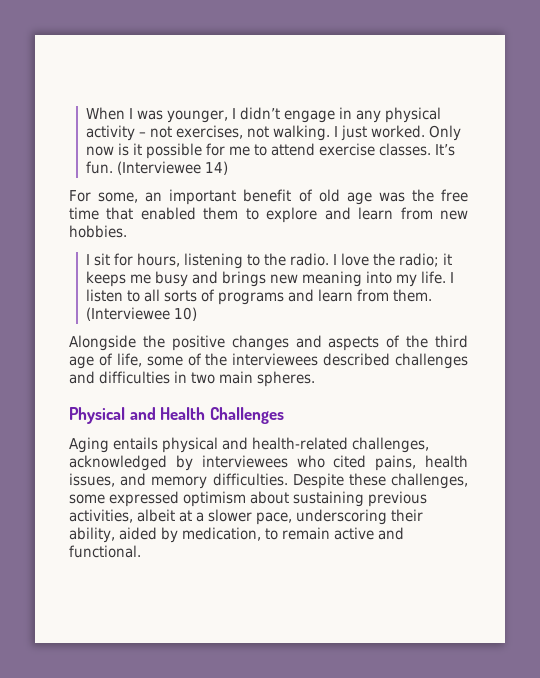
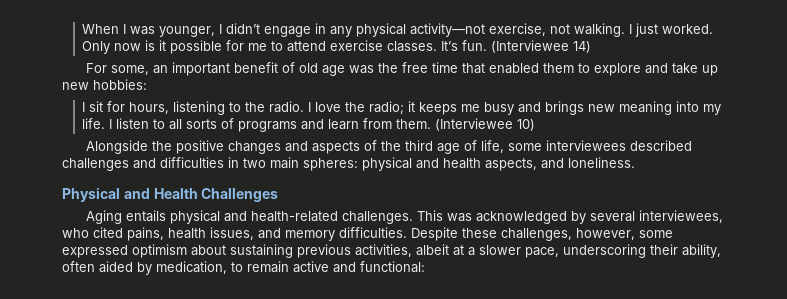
[86,125,244,141] activity – not exercises, -> [410,23,547,37] activity—not exercise,
[358,207,469,220] [69,225,127,238] learn from new hobbies. -> [672,63,719,76] [62,79,147,90] take up new hobbies:
[187,353,228,366] of the -> (543, 147) none
[257,371,315,387] spheres. -> [303,157,635,171] spheres: physical and health aspects, and loneliness.
[352,437,429,453] [69,455,288,471] challenges, acknowledged by interviewees -> [342,210,724,224] challenges. This was acknowledged by several interviewees,
(468, 481) none -> [576,228,635,240] however,
(115, 535) none -> [62,261,95,272] often
[69,545,141,558] functional. -> [360,261,425,273] functional:

